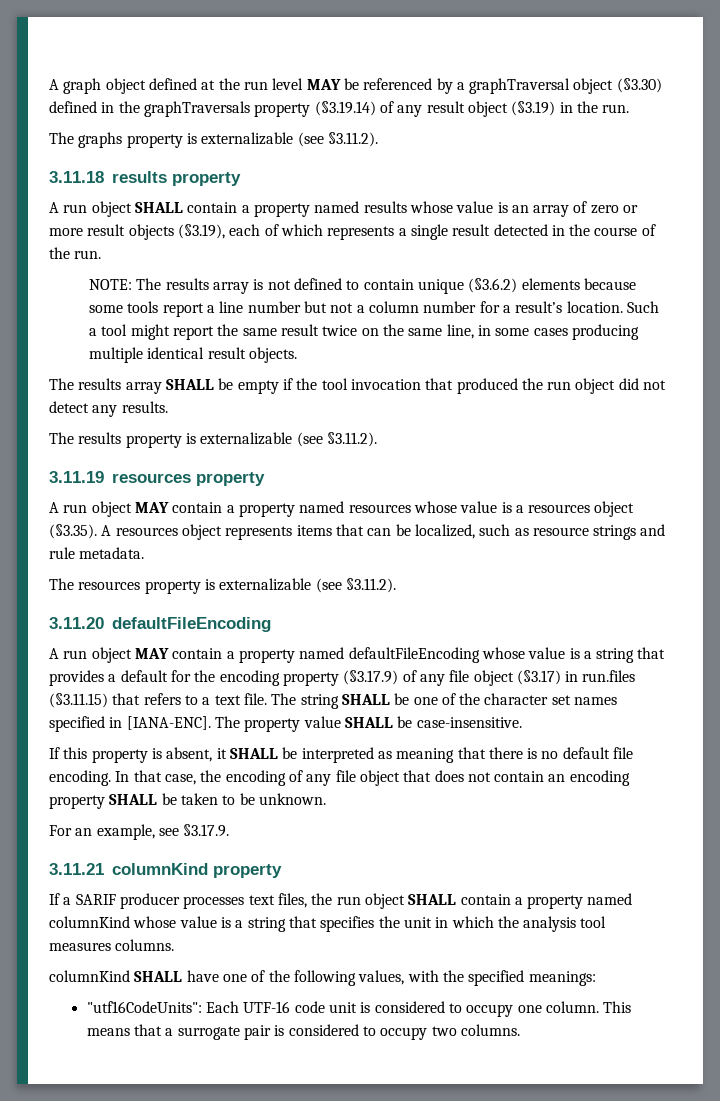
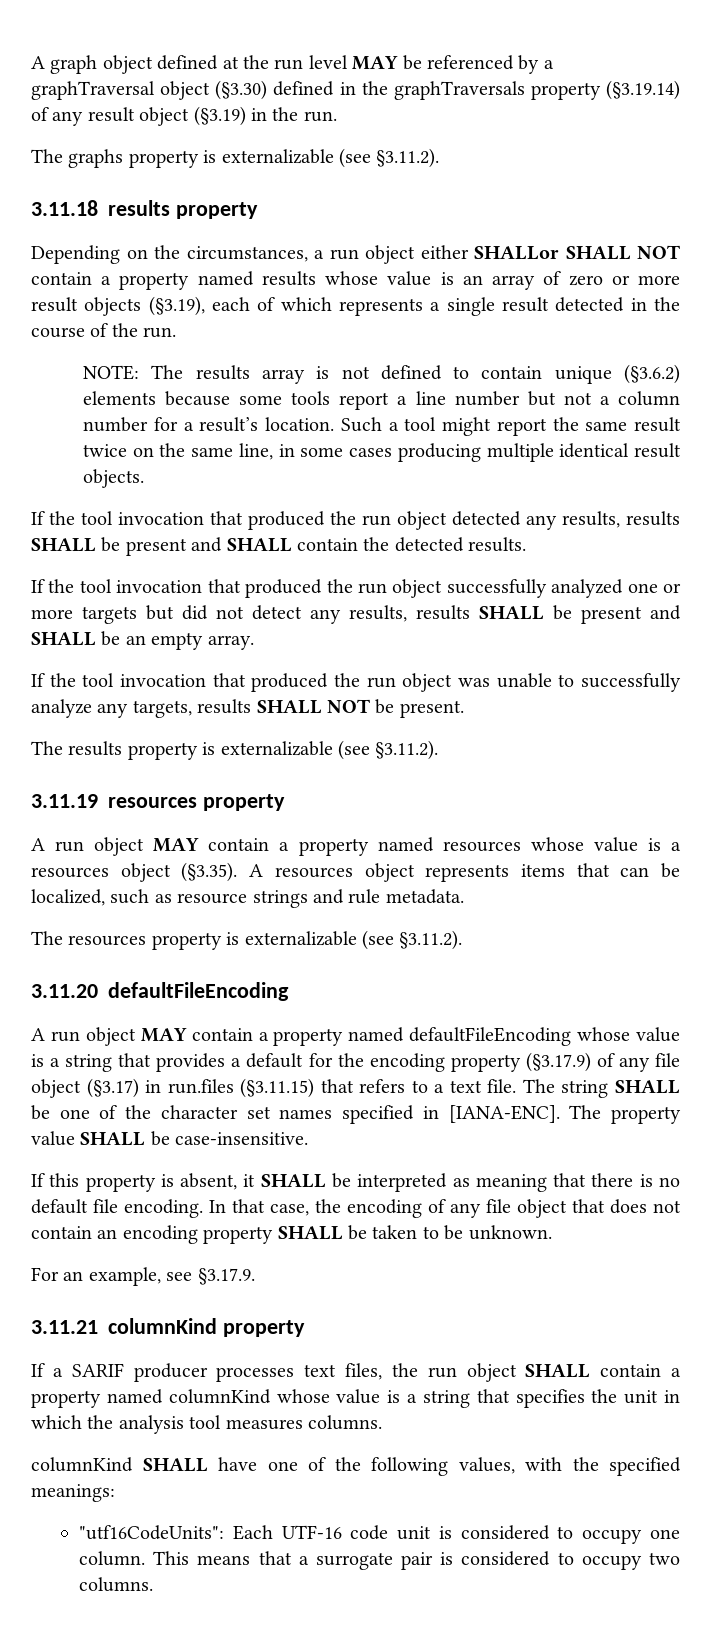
[49,201,183,217] A run object SHALL -> [31,245,680,264] Depending on the circumstances, a run object either SHALLor SHALL NOT
[49,378,667,394] [49,401,168,417] The results array SHALL be empty if the tool invocation that produced the run object did not detect any results. -> [31,511,680,530] [31,537,527,556] [31,579,681,598] [31,605,681,624] [31,631,254,650] [31,673,681,692] [31,699,464,718] If the tool invocation that produced the run object detected any results, results SHALL be present and SHALL contain the detected results. // If the tool invocation that produced the run object successfully analyzed one or more targets but did not detect any results, results SHALL be present and SHALL be an empty array. // If the tool invocation that produced the run object was unable to successfully analyze any targets, results SHALL NOT be present.

